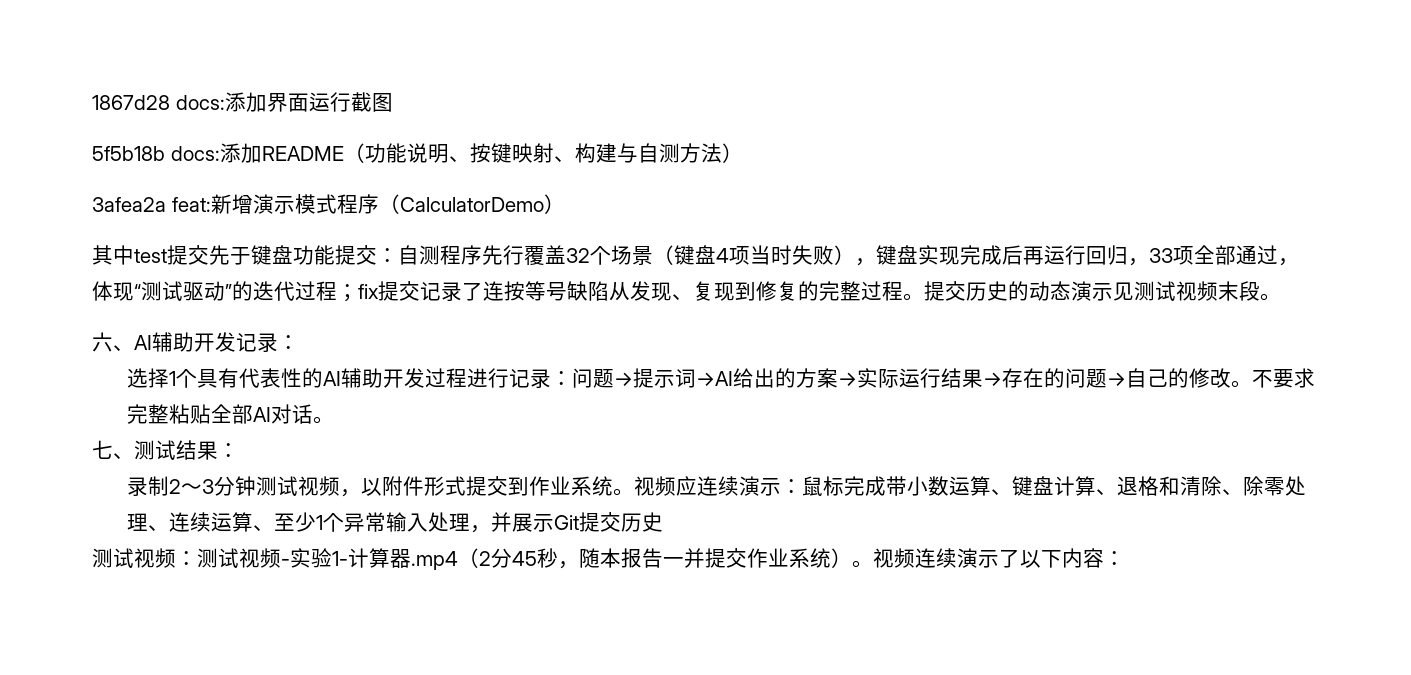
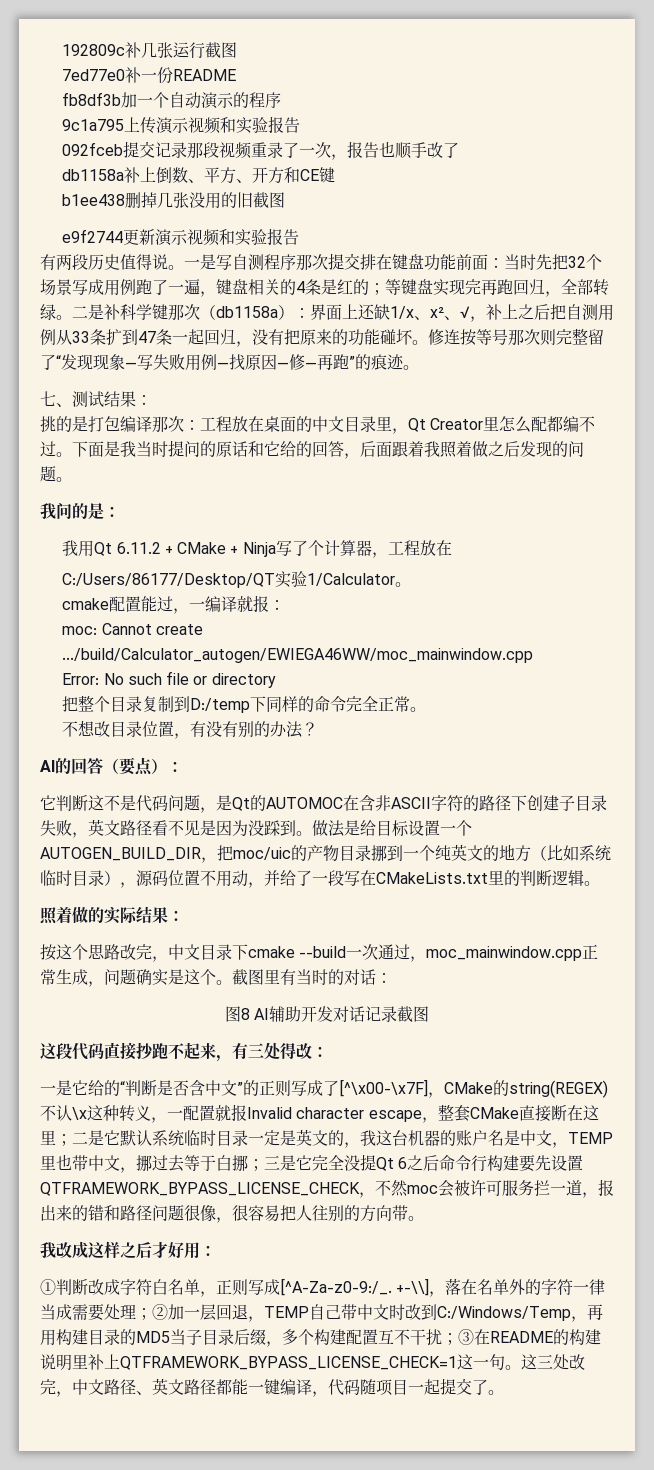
[92,92,393,112] [92,143,743,163] [92,194,565,214] [92,245,1299,266] [92,281,1281,302] [92,332,299,352] [126,368,1315,388] [126,404,334,424] [92,440,239,460] [126,476,1306,497] [126,512,663,533] [92,548,1125,570] 1867d28 docs:添加界面运行截图 // 5f5b18b docs:添加README（功能说明、按键映射、构建与自测方法） // 3afea2a feat:新增演示模式程序（CalculatorDemo） // 其中test提交先于键盘功能提交：自测程序先行覆盖32个场景（键盘4项当时失败），键盘实现完成后再运行回归，33项全部通过，体现“测试驱动”的迭代过程；fix提交记录了连按等号缺陷从发现、复现到修复的完整过程。提交历史的动态演示见测试视频末段。 // 六、AI辅助开发记录： // 选择1个具有代表性的AI辅助开发过程进行记录：问题→提示词→AI给出的方案→实际运行结果→存在的问题→自己的修改。不要求完整粘贴全部AI对话。 // 七、测试结果： // 录制2～3分钟测试视频，以附件形式提交到作业系统。视频应连续演示：鼠标完成带小数运算、键盘计算、退格和清除、除零处理、连续运算、至少1个异常输入处理，并展示Git提交历史 // 测试视频：测试视频-实验1-计算器.mp4（2分45秒，随本报告一并提交作业系统）。视频连续演示了以下内容： -> [62,42,238,59] [62,67,237,84] [62,92,282,109] [62,116,301,134] [62,141,460,160] [62,167,336,184] [62,192,286,209] [62,228,300,246] [40,253,602,271] [40,279,609,297] [40,304,614,322] [40,328,604,347] [40,354,419,371] [40,391,152,407] [40,416,596,434] [40,440,584,459] [40,466,72,482] [40,503,120,520] [62,540,452,558] [62,571,412,588] [62,595,286,614] [62,623,203,635] [62,648,534,663] [62,671,276,688] [62,695,427,713] [62,720,319,739] [40,757,183,775] [40,795,607,813] [40,819,472,838] [40,844,611,863] [40,870,600,888] [40,906,184,925] [40,944,599,962] [40,969,392,987] [224,1006,430,1022] [40,1042,328,1062] [40,1079,608,1098] [40,1104,599,1123] [40,1129,613,1148] [40,1154,584,1173] [40,1179,614,1198] [40,1205,424,1223] [40,1241,216,1259] [40,1278,606,1297] [40,1304,603,1322] [40,1329,601,1347] [40,1354,585,1371] [40,1378,504,1397] 192809c补几张运行截图 // 7ed77e0补一份README // fb8df3b加一个自动演示的程序 // 9c1a795上传演示视频和实验报告 // 092fceb提交记录那段视频重录了一次，报告也顺手改了 // db1158a补上倒数、平方、开方和CE键 // b1ee438删掉几张没用的旧截图 // e9f2744更新演示视频和实验报告 // 有两段历史值得说。一是写自测程序那次提交排在键盘功能前面：当时先把32个场景写成用例跑了一遍，键盘相关的4条是红的；等键盘实现完再跑回归，全部转绿。二是补科学键那次（db1158a）：界面上还缺1/x、x²、√，补上之后把自测用例从33条扩到47条一起回归，没有把原来的功能碰坏。修连按等号那次则完整留了“发现现象—写失败用例—找原因—修—再跑”的痕迹。 // 七、测试结果： // 挑的是打包编译那次：工程放在桌面的中文目录里，Qt Creator里怎么配都编不过。下面是我当时提问的原话和它给的回答，后面跟着我照着做之后发现的问题。 // 我问的是： // 我用Qt 6.11.2 + CMake + Ninja写了个计算器，工程放在 // C:/Users/86177/Desktop/QT实验1/Calculator。 // cmake配置能过，一编译就报： // moc: Cannot create .../build/Calculator_autogen/EWIEGA46WW/moc_mainwindow.cpp // Error: No such file or directory // 把整个目录复制到D:/temp下同样的命令完全正常。 // 不想改目录位置，有没有别的办法？ // AI的回答（要点）： // 它判断这不是代码问题，是Qt的AUTOMOC在含非ASCII字符的路径下创建子目录失败，英文路径看不见是因为没踩到。做法是给目标设置一个AUTOGEN_BUILD_DIR，把moc/uic的产物目录挪到一个纯英文的地方（比如系统临时目录），源码位置不用动，并给了一段写在CMakeLists.txt里的判断逻辑。 // 照着做的实际结果： // 按这个思路改完，中文目录下cmake --build一次通过，moc_mainwindow.cpp正常生成，问题确实是这个。截图里有当时的对话： // 图8 AI辅助开发对话记录截图 // 这段代码直接抄跑不起来，有三处得改： // 一是它给的“判断是否含中文”的正则写成了[^\x00-\x7F]，CMake的string(REGEX)不认\x这种转义，一配置就报Invalid character escape，整套CMake直接断在这里；二是它默认系统临时目录一定是英文的，我这台机器的账户名是中文，TEMP里也带中文，挪过去等于白挪；三是它完全没提Qt 6之后命令行构建要先设置QTFRAMEWORK_BYPASS_LICENSE_CHECK，不然moc会被许可服务拦一道，报出来的错和路径问题很像，很容易把人往别的方向带。 // 我改成这样之后才好用： // ①判断改成字符白名单，正则写成[^A-Za-z0-9:/_. +-\\]，落在名单外的字符一律当成需要处理；②加一层回退，TEMP自己带中文时改到C:/Windows/Temp，再用构建目录的MD5当子目录后缀，多个构建配置互不干扰；③在README的构建说明里补上QTFRAMEWORK_BYPASS_LICENSE_CHECK=1这一句。这三处改完，中文路径、英文路径都能一键编译，代码随项目一起提交了。

